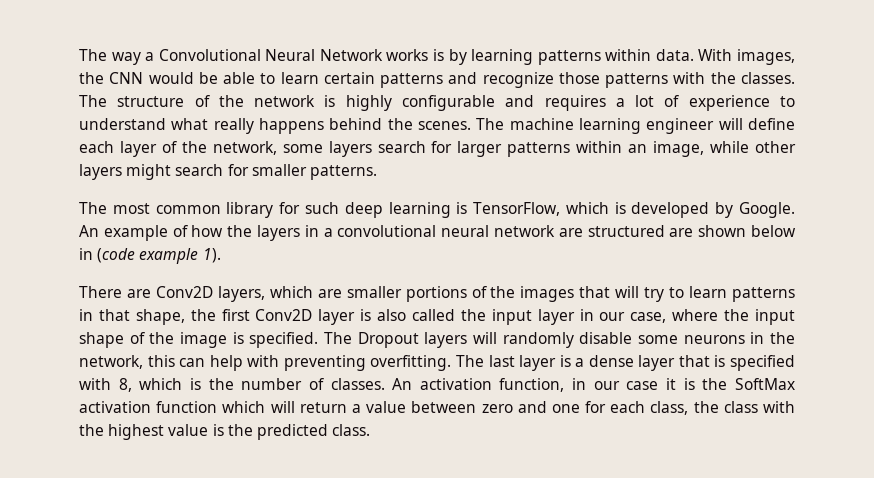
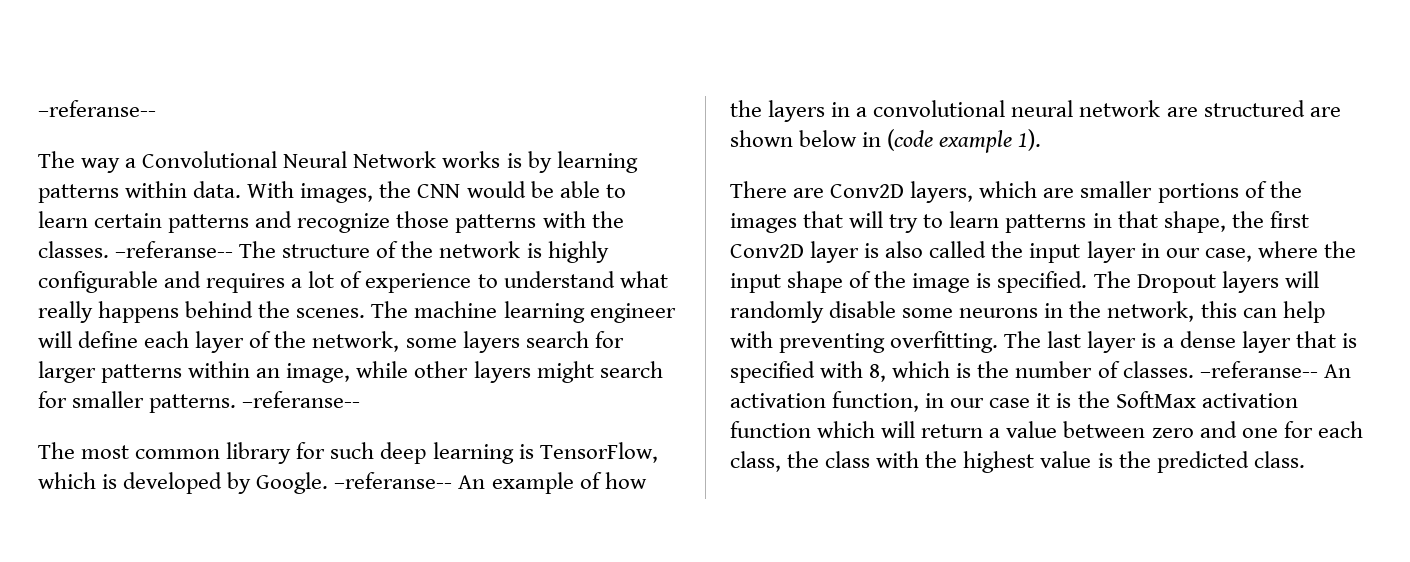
(79, 55) none -> [38,100,156,117] –referanse-- //
(795, 78) none -> [115,241,234,258] –referanse--
(377, 172) none -> [242,391,361,408] –referanse--
(796, 210) none -> [334,472,453,489] –referanse--
(385, 384) none -> [1199,361,1318,378] –referanse--

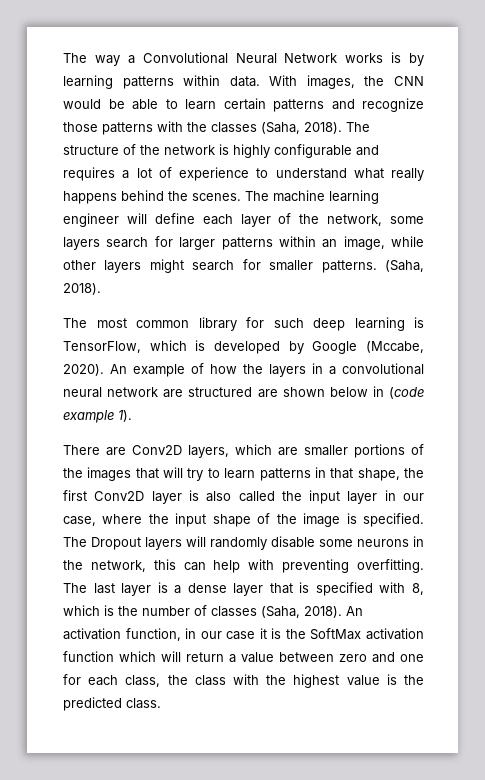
[38,100,156,117] –referanse-- // -> (63, 58) none
[38,241,234,258] classes. –referanse-- -> [211,122,342,134] classes (Saha, 2018).
[242,391,361,408] –referanse-- -> [385,260,424,272] [63,283,101,295] (Saha, 2018).
[256,472,453,494] Google. –referanse-- -> [312,341,424,354] [63,364,104,376] Google (Mccabe, 2020).
[1122,361,1318,378] classes. –referanse-- -> [211,606,342,618] classes (Saha, 2018).

